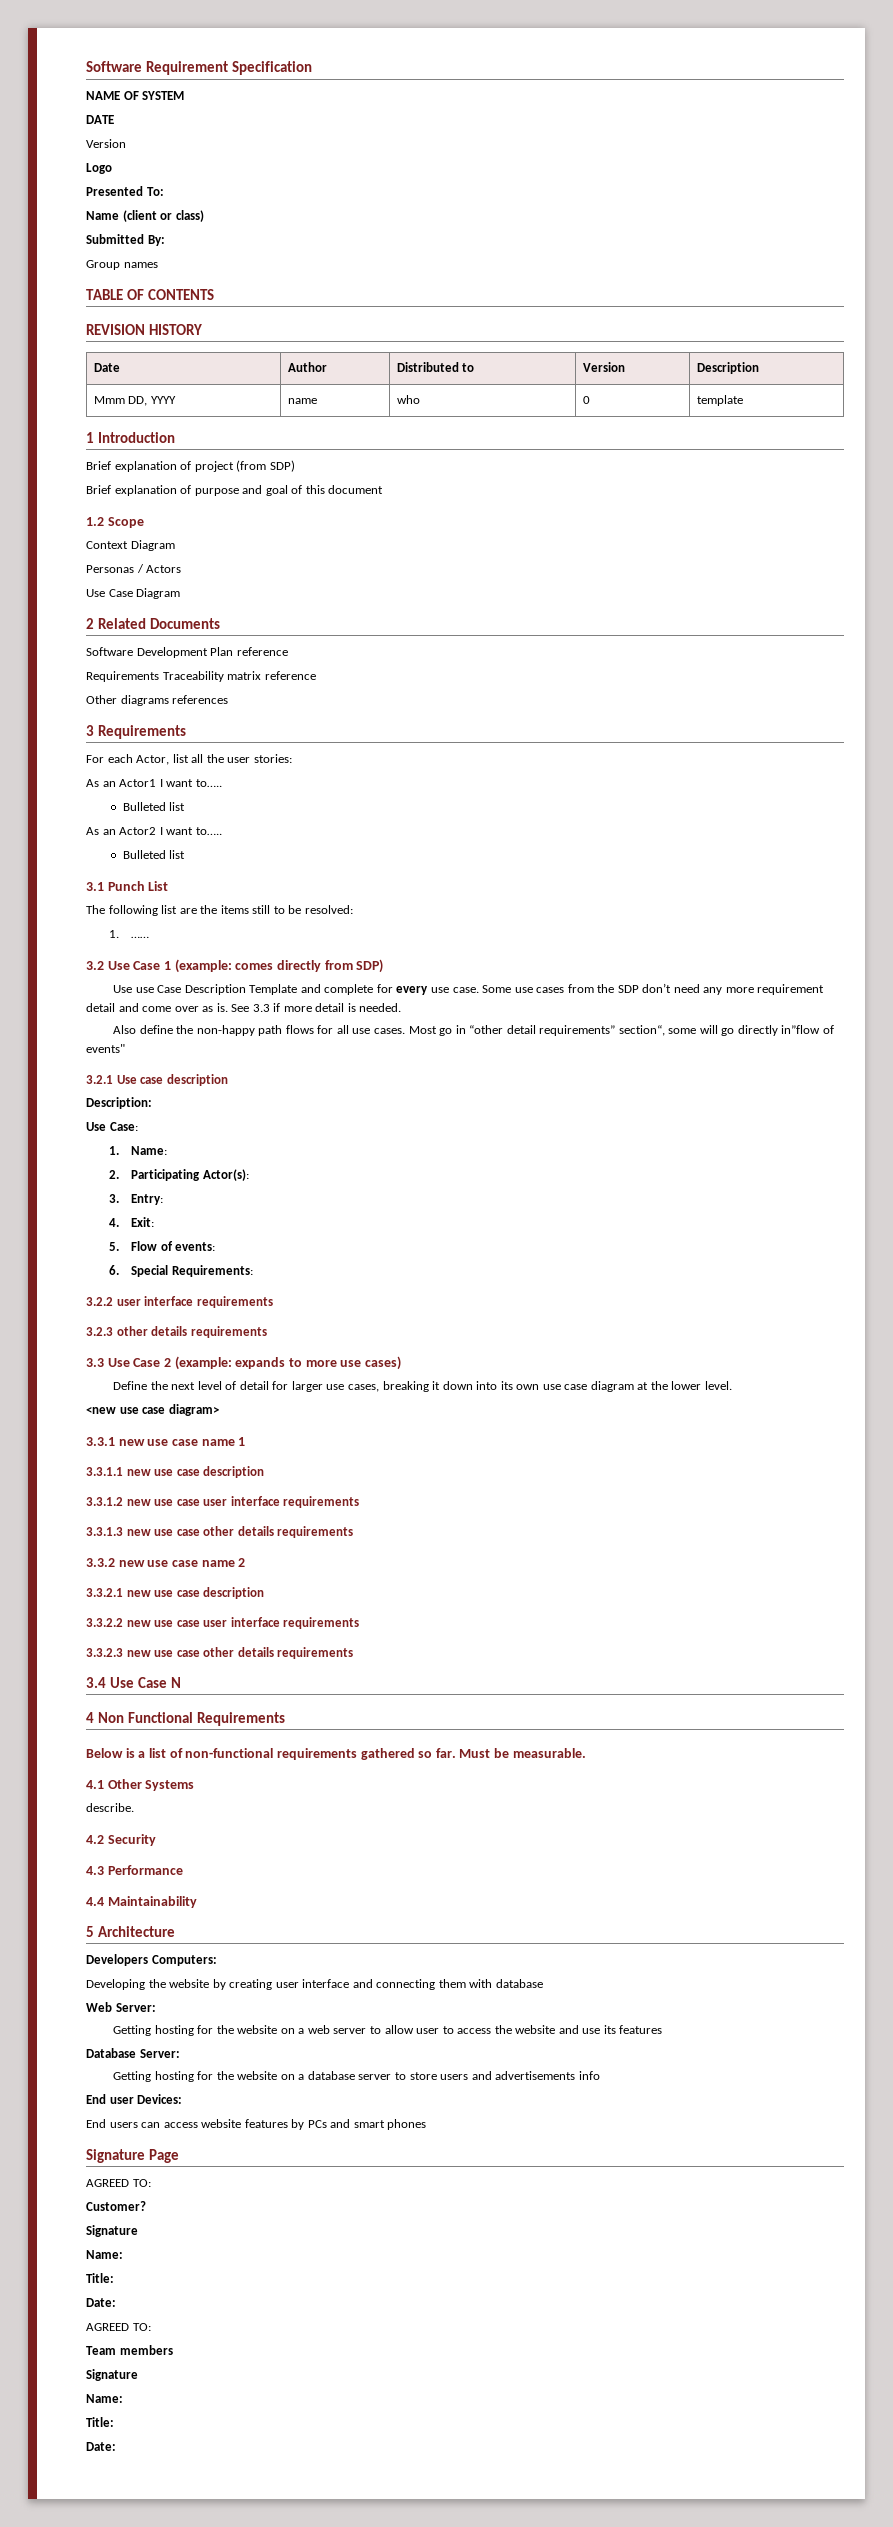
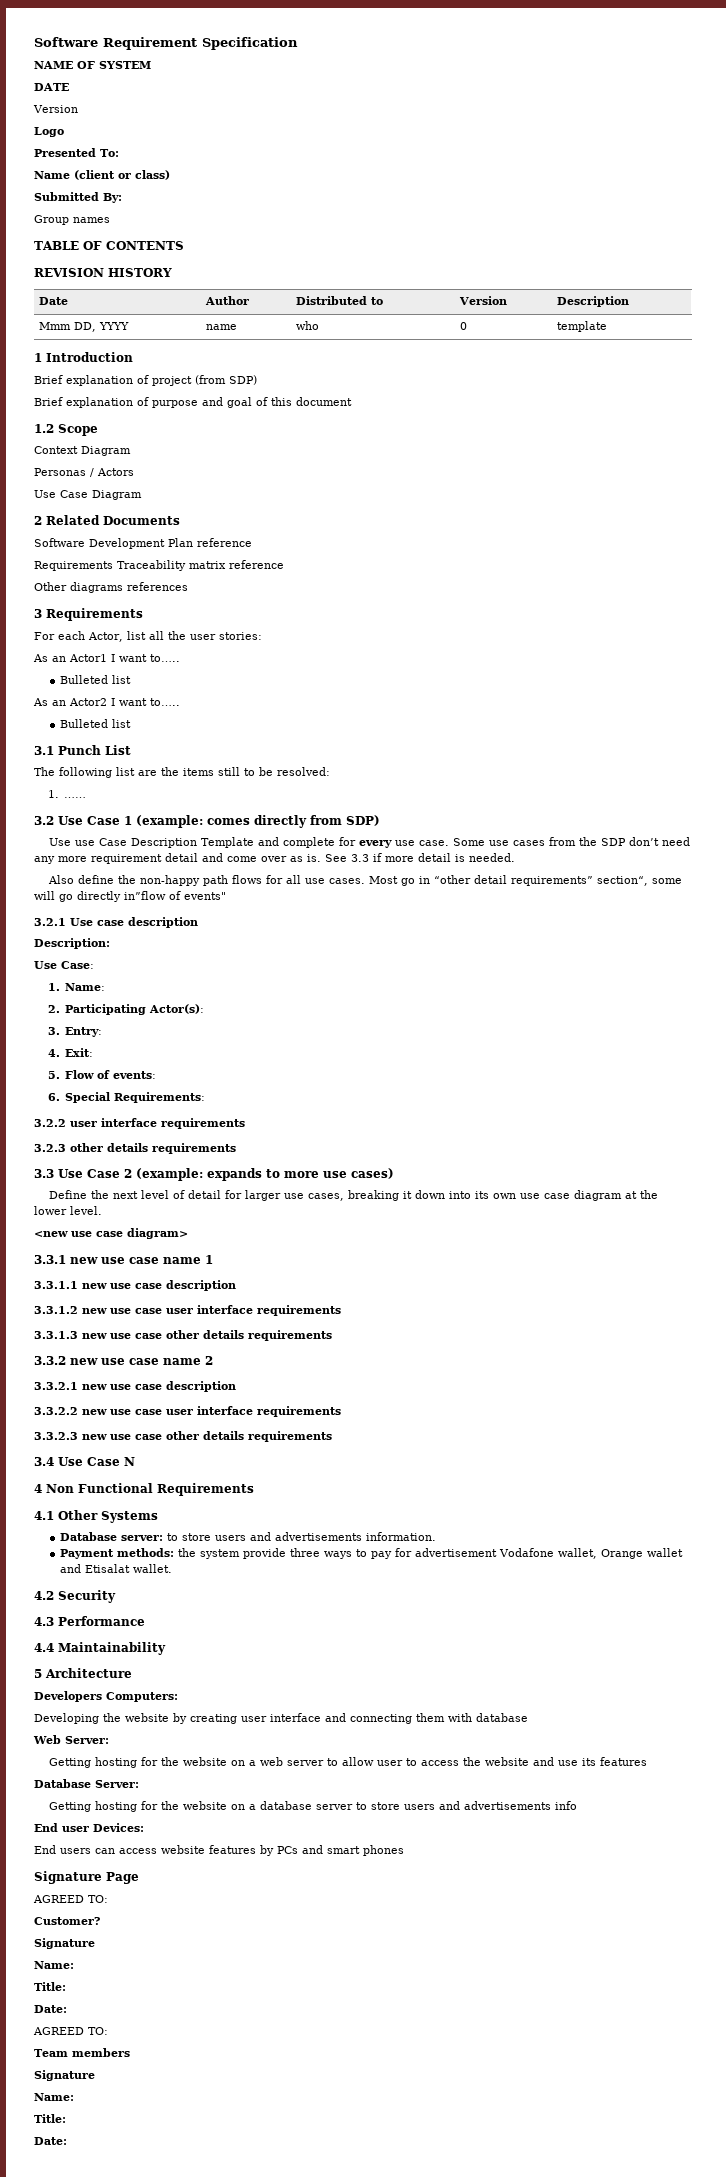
[86,1748,586,1760] [86,1779,195,1791] [86,1803,134,1812] Below is a list of non-functional requirements gathered so far. Must be measurable. // 4.1 Other Systems // describe. -> [34,1510,158,1523] [59,1532,436,1541] [59,1548,683,1559] [59,1564,172,1573] 4.1 Other Systems // Database server: to store users and advertisements information. // Payment methods: the system provide three ways to pay for advertisement Vodafone wallet, Orange wallet and Etisalat wallet.

